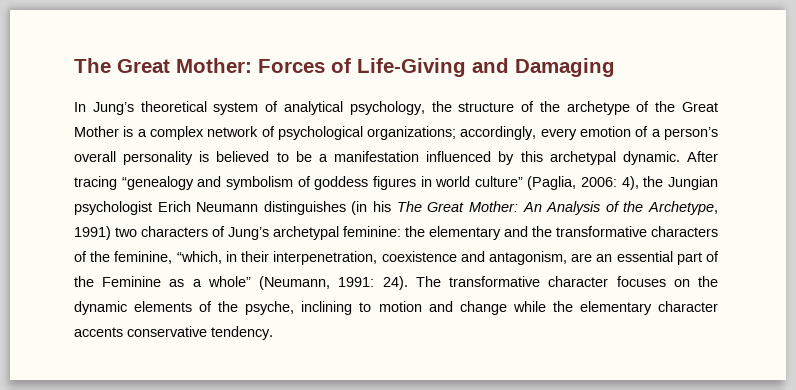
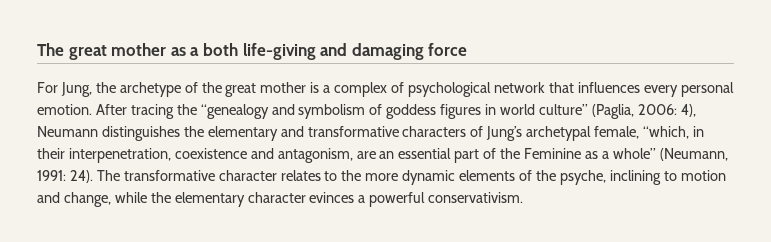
[74,58,615,77] [74,101,535,115] The Great Mother: Forces of Life-Giving and Damaging // In Jung’s theoretical system of analytical psychology, the structure of -> [37,43,468,60] [37,82,92,97] The great mother as a both life-giving and damaging force // For Jung,
[682,102,719,112] [74,126,119,137] Great Mother -> [225,82,307,97] great mother
[207,126,259,137] network -> (388, 89) none
[367,126,718,140] [74,151,680,165] organizations; accordingly, every emotion of a person’s overall personality is believed to be a manifestation influenced by this archetypal dynamic. -> [493,82,734,97] [37,104,92,115] network that influences every personal emotion.
(117, 183) none -> [176,104,197,115] the
[643,176,718,190] [74,201,719,215] [74,226,718,240] [74,251,173,264] the Jungian psychologist Erich Neumann distinguishes (in his The Great Mother: An Analysis of the Archetype, 1991) two characters of Jung’s archetypal feminine: the elementary and the transformative characters of the feminine, -> [37,126,640,141] Neumann distinguishes the elementary and transformative characters of Jung’s archetypal female,
[616,276,719,287] focuses on the -> [280,170,399,181] relates to the more
[459,301,507,315] change -> [63,192,111,207] change,
[74,326,273,340] accents conservative tendency. -> [309,192,524,207] evinces a powerful conservativism.

